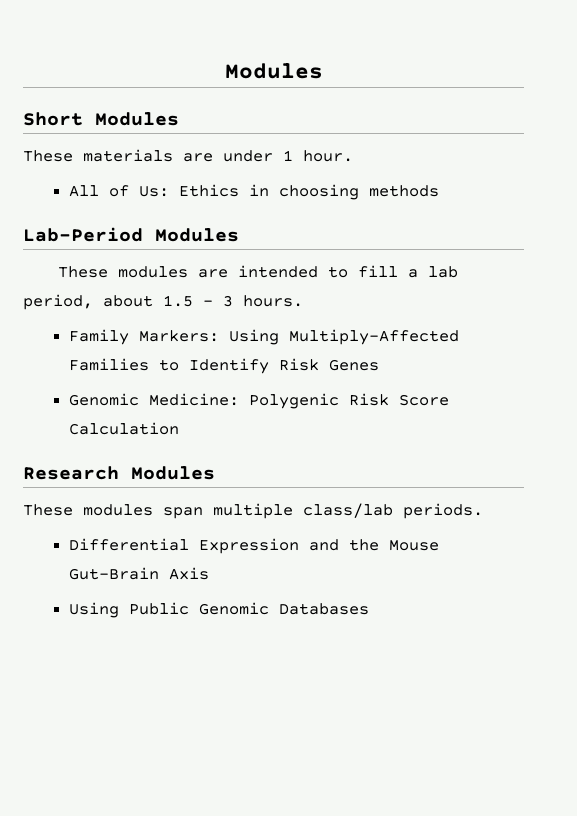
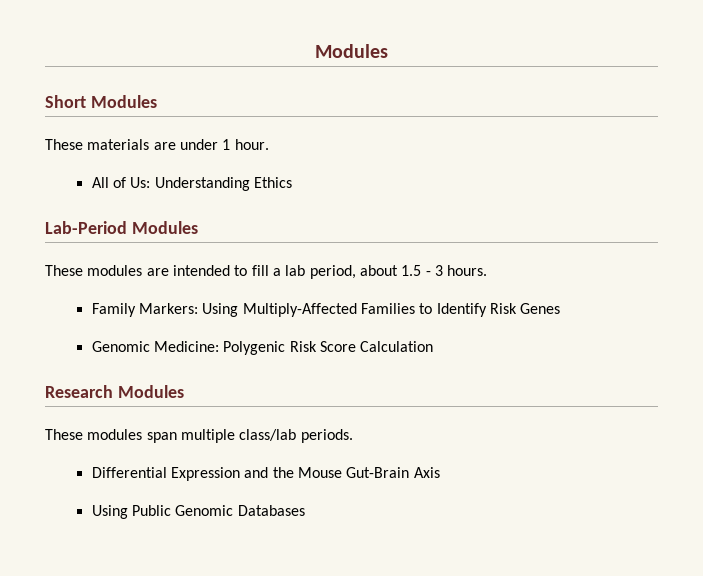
(170, 191) none -> [154,177,250,191] Understanding
[249,184,440,200] in choosing methods -> (292, 182) none

